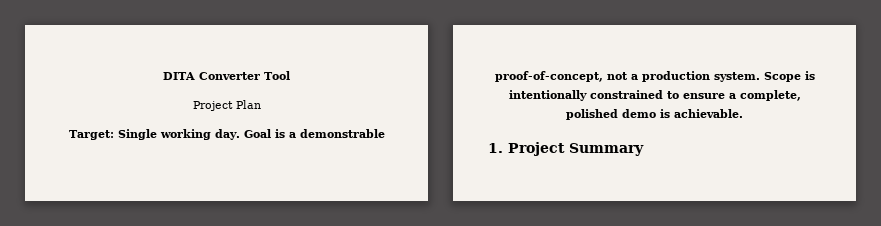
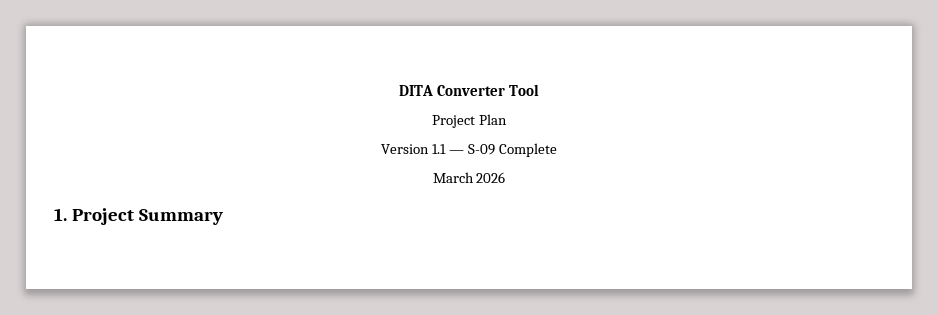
[68,129,385,140] [494,71,815,82] [508,90,801,101] [566,109,743,120] Target: Single working day. Goal is a demonstrable proof-of-concept, not a production system. Scope is intentionally constrained to ensure a complete, polished demo is achievable. -> [381,143,557,157] [432,172,506,183] Version 1.1 — S-09 Complete // March 2026

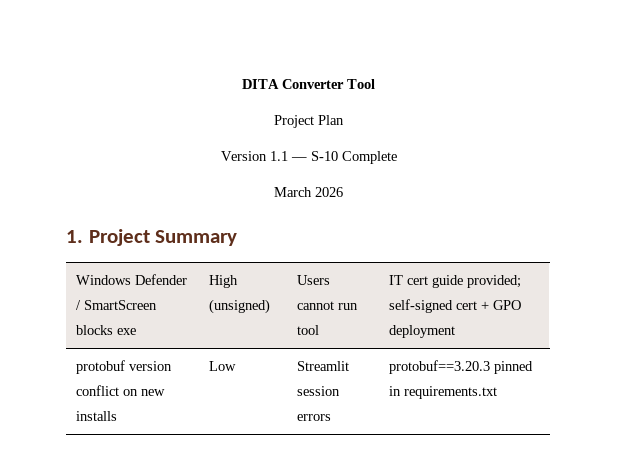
[467,144,495,155] S-09 -> [310,151,338,161] S-10
(223, 217) none -> [75,274,187,285] [75,300,157,310] [75,325,136,335] [208,275,238,288] [208,299,270,314] [296,275,330,285] [296,301,358,310] [296,325,319,335] [388,275,521,288] [388,299,521,313] [388,325,455,338] [75,360,172,374] [75,385,165,396] [75,411,117,421] [208,361,236,371] [296,361,349,371] [296,386,340,396] [296,414,331,421] [388,360,533,374] [388,386,497,399] // Windows Defender / SmartScreen blocks exe | High (unsigned) | Users cannot run tool | IT cert guide provided; self-signed cert + GPO deployment // protobuf version conflict on new installs | Low | Streamlit session errors | protobuf==3.20.3 pinned in requirements.txt

